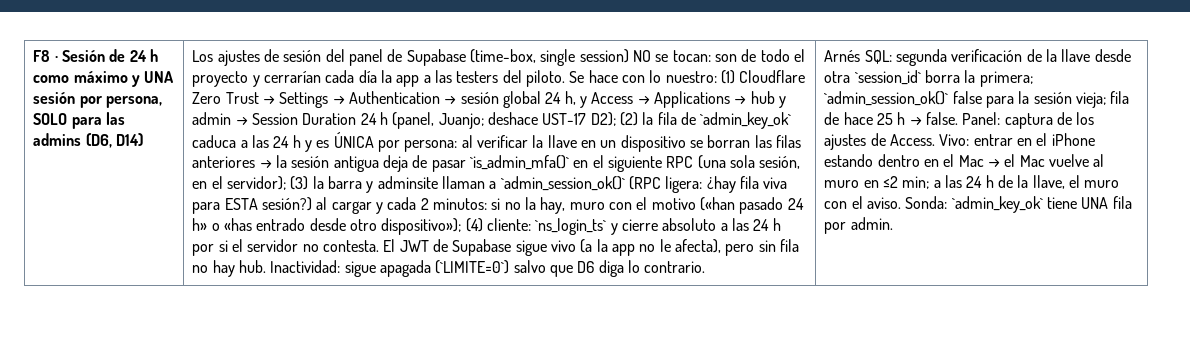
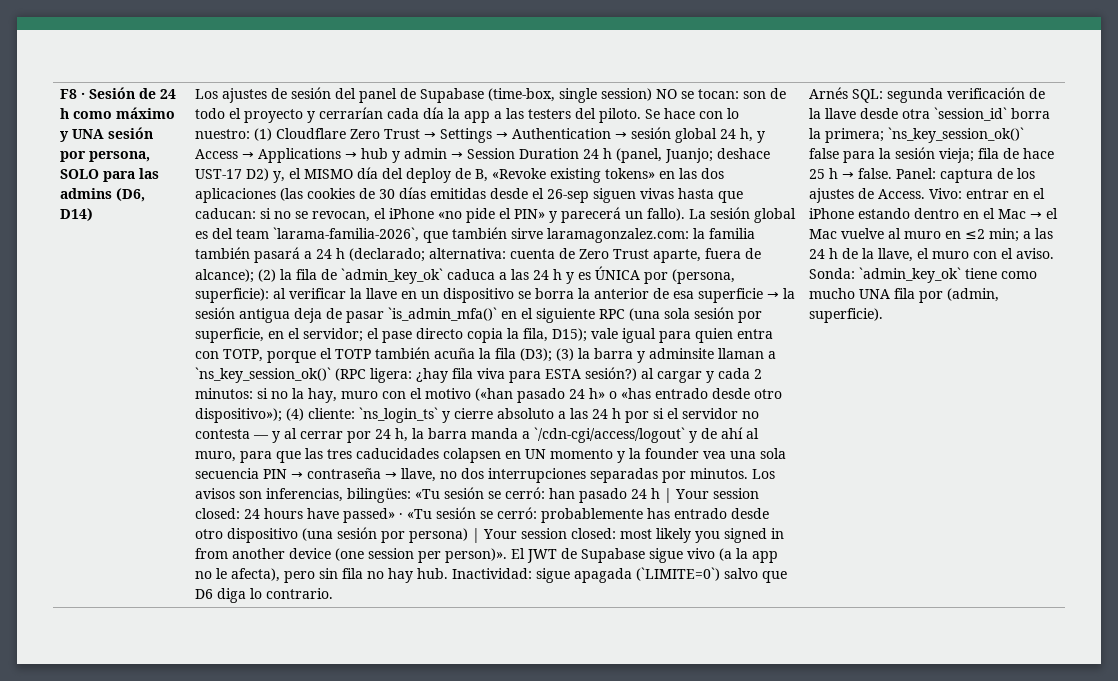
[590,112,616,126] D2); -> [246,167,725,183] [195,187,744,203] [195,207,797,223] [195,227,756,243] [195,247,762,263] [195,269,255,283] D2) y, el MISMO día del deploy de B, «Revoke existing tokens» en las dos aplicaciones (las cookies de 30 días emitidas desde el 26-sep siguen vivas hasta que caducan: si no se revocan, el iPhone «no pide el PIN» y parecerá un fallo). La sesión global es del team `larama-familia-2026`, que también sirve laramagonzalez.com: la familia también pasará a 24 h (declarado; alternativa: cuenta de Zero Trust aparte, fuera de alcance);
[404,140,458,152] persona: -> [672,269,736,284] [195,288,270,303] (persona, superficie):
[707,135,801,148] [192,156,256,168] borran las filas anteriores -> [535,288,764,303] borra la anterior de esa superficie
[759,156,801,169] [192,176,287,190] sesión, en el servidor); -> [694,307,763,323] [195,328,774,343] [195,347,553,363] sesión por superficie, en el servidor; el pase directo copia la fila, D15); vale igual para quien entra con TOTP, porque el TOTP también acuña la fila (D3);
[500,176,625,191] `admin_session_ok()` -> [195,367,332,383] `ns_key_session_ok()`
[323,240,380,252] contesta. -> [195,427,760,443] [195,448,787,463] [195,468,776,483] [195,487,760,503] [195,507,770,523] [195,527,785,543] [195,548,508,563] contesta — y al cerrar por 24 h, la barra manda a `/cdn-cgi/access/logout` y de ahí al muro, para que las tres caducidades colapsen en UN momento y la founder vea una sola secuencia PIN → contraseña → llave, no dos interrupciones separadas por minutos. Los avisos son inferencias, bilingües: «Tu sesión se cerró: han pasado 24 h | Your session closed: 24 hours have passed» · «Tu sesión se cerró: probablemente has entrado desde otro dispositivo (una sesión por persona) | Your session closed: most likely you signed in from another device (one session per person)».
[824,91,949,106] `admin_session_ok()` -> [888,127,1025,143] `ns_key_session_ok()`
(1078, 203) none -> [1001,271,1038,279] [809,288,856,299] como mucho
[850,217,893,230] admin. -> [947,288,1000,302] [809,308,884,323] (admin, superficie).

